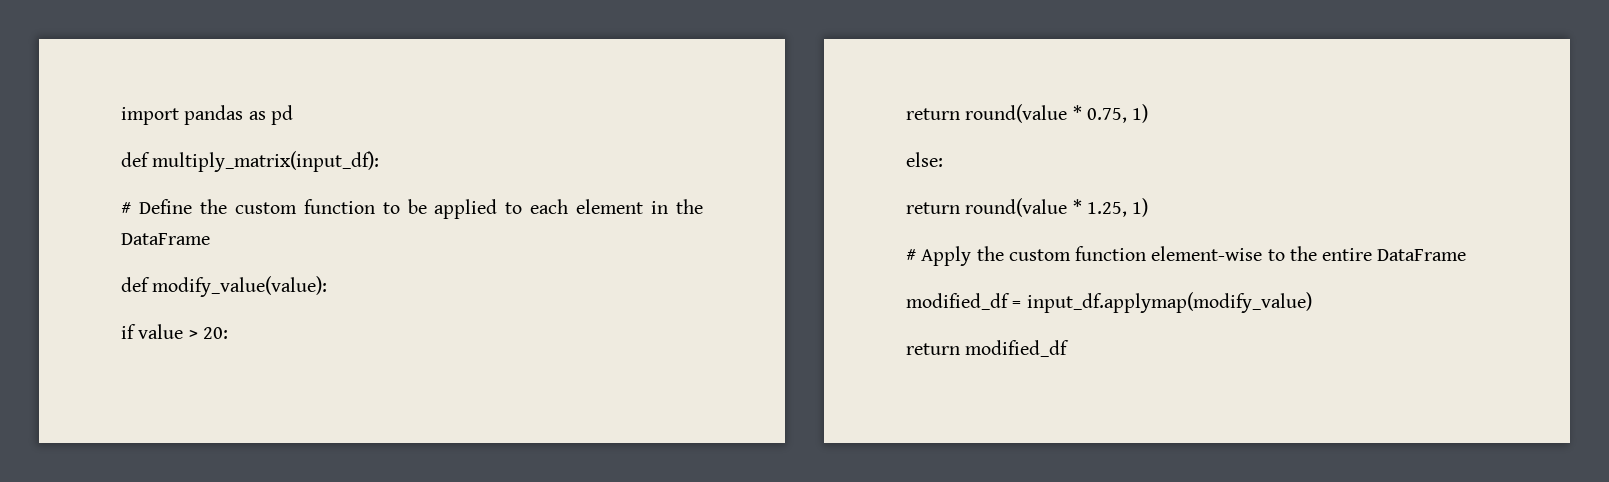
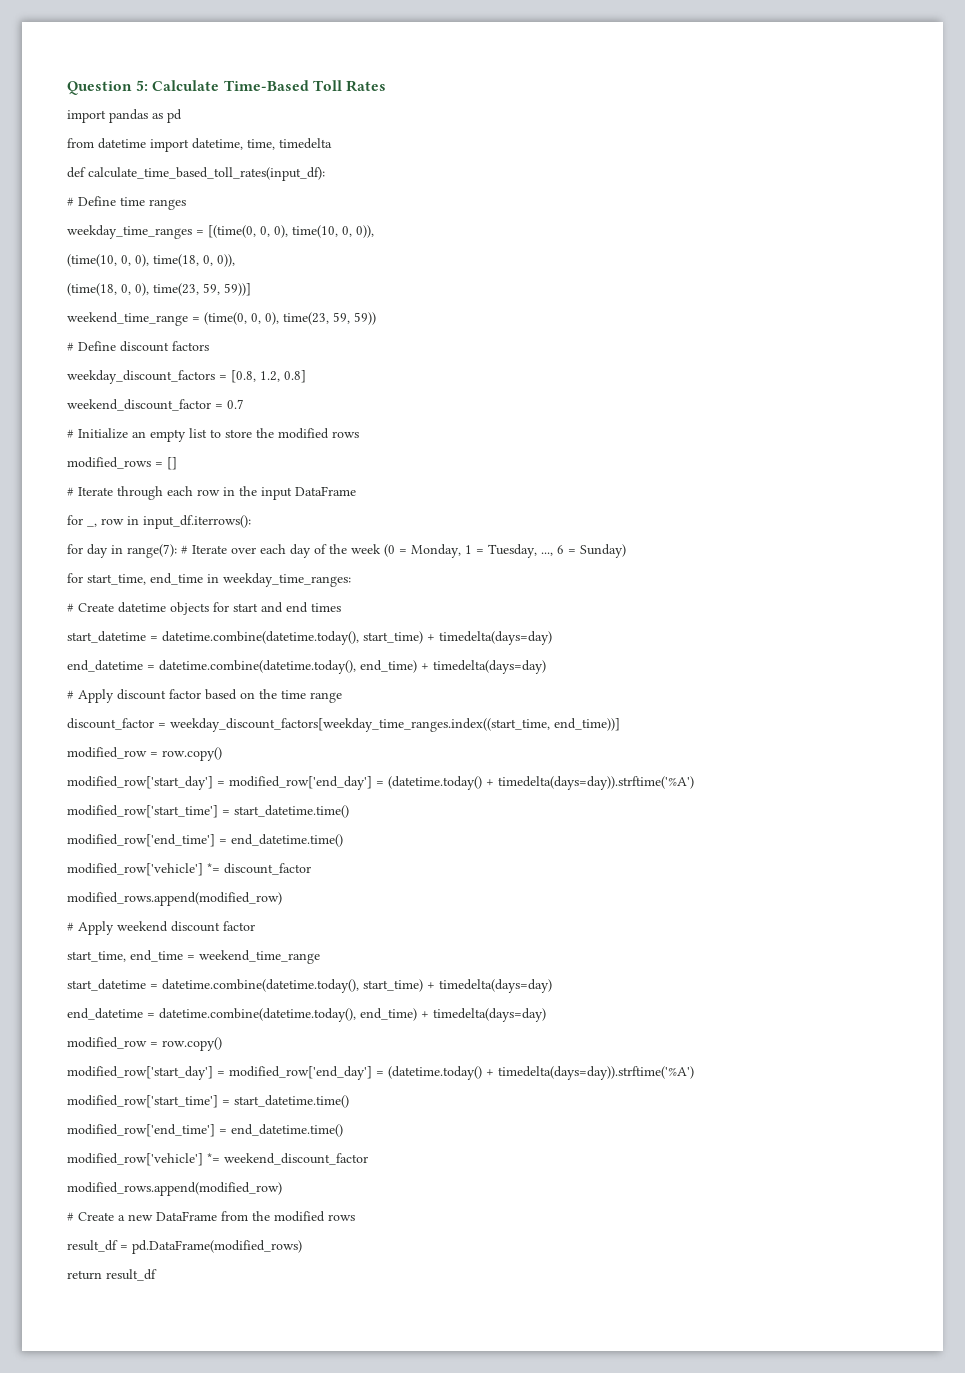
[121,105,293,125] [121,151,380,172] [121,199,644,219] import pandas as pd // def multiply_matrix(input_df): // # Define the custom function to be applied to each element -> [67,80,386,95] [67,109,182,123] [67,138,332,152] [67,167,325,181] [67,196,186,210] [67,225,374,239] [67,254,235,267] [67,283,251,296] [67,312,376,326] [67,341,209,352] [67,370,306,384] [67,399,244,411] [67,428,359,442] [67,457,177,470] [67,486,220,500] Question 5: Calculate Time-Based Toll Rates // import pandas as pd // from datetime import datetime, time, timedelta // def calculate_time_based_toll_rates(input_df): // # Define time ranges // weekday_time_ranges = [(time(0, 0, 0), time(10, 0, 0)), // (time(10, 0, 0), time(18, 0, 0)), // (time(18, 0, 0), time(23, 59, 59))] // weekend_time_range = (time(0, 0, 0), time(23, 59, 59)) // # Define discount factors // weekday_discount_factors = [0.8, 1.2, 0.8] // weekend_discount_factor = 0.7 // # Initialize an empty list to store the modified rows // modified_rows = [] // # Iterate through each row
[121,233,210,245] [121,276,328,297] [121,324,228,339] [906,104,1149,123] [906,152,943,167] [906,198,1149,217] [906,246,1467,266] [906,292,1312,313] [906,340,1070,357] DataFrame // def modify_value(value): // if value > 20: // return round(value * 0.75, 1) // else: // return round(value * 1.25, 1) // # Apply the custom function element-wise to the entire DataFrame // modified_df = input_df.applymap(modify_value) // return modified_df -> [261,486,356,500] [67,515,251,529] [67,544,626,558] [67,573,351,587] [67,602,341,615] [67,631,552,645] [67,660,546,674] [67,689,342,703] [67,718,620,732] [67,747,222,761] [67,776,694,790] [67,805,349,818] [67,834,343,847] [67,863,311,876] [67,892,282,906] [67,921,255,935] [67,950,320,964] [67,979,552,993] [67,1008,546,1022] [67,1037,222,1051] [67,1066,694,1080] [67,1095,349,1108] [67,1124,343,1137] [67,1153,368,1166] [67,1182,282,1196] [67,1211,355,1222] [67,1240,302,1254] [67,1269,157,1281] input DataFrame // for _, row in input_df.iterrows(): // for day in range(7): # Iterate over each day of the week (0 = Monday, 1 = Tuesday, ..., 6 = Sunday) // for start_time, end_time in weekday_time_ranges: // # Create datetime objects for start and end times // start_datetime = datetime.combine(datetime.today(), start_time) + timedelta(days=day) // end_datetime = datetime.combine(datetime.today(), end_time) + timedelta(days=day) // # Apply discount factor based on the time range // discount_factor = weekday_discount_factors[weekday_time_ranges.index((start_time, end_time))] // modified_row = row.copy() // modified_row['start_day'] = modified_row['end_day'] = (datetime.today() + timedelta(days=day)).strftime('%A') // modified_row['start_time'] = start_datetime.time() // modified_row['end_time'] = end_datetime.time() // modified_row['vehicle'] *= discount_factor // modified_rows.append(modified_row) // # Apply weekend discount factor // start_time, end_time = weekend_time_range // start_datetime = datetime.combine(datetime.today(), start_time) + timedelta(days=day) // end_datetime = datetime.combine(datetime.today(), end_time) + timedelta(days=day) // modified_row = row.copy() // modified_row['start_day'] = modified_row['end_day'] = (datetime.today() + timedelta(days=day)).strftime('%A') // modified_row['start_time'] = start_datetime.time() // modified_row['end_time'] = end_datetime.time() // modified_row['vehicle'] *= weekend_discount_factor // modified_rows.append(modified_row) // # Create a new DataFrame from the modified rows // result_df = pd.DataFrame(modified_rows) // return result_df

